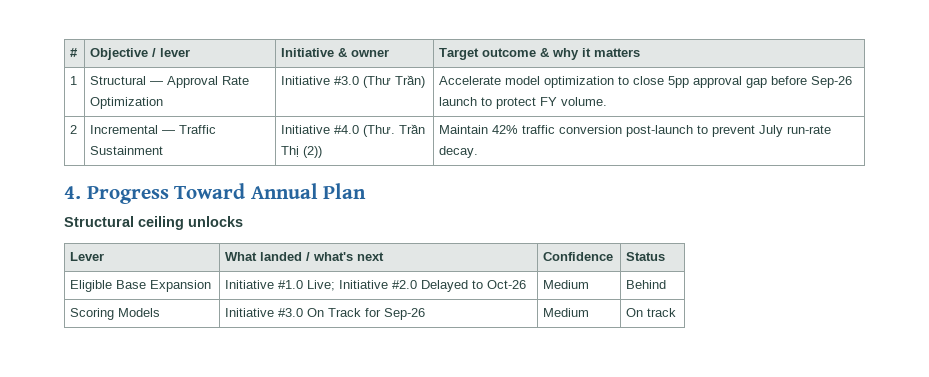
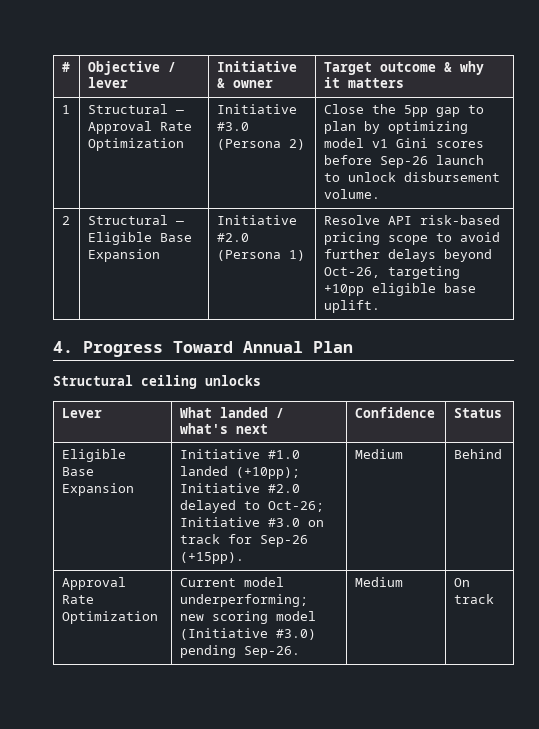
[363,75,426,88] [439,76,768,88] (Thư Trần) | Accelerate model optimization to close 5pp approval gap -> [216,139,305,150] [323,104,484,117] [323,121,468,134] [323,138,484,148] (Persona 2) | Close the 5pp gap to plan by optimizing model v1 Gini scores
[496,97,558,109] protect FY -> [347,172,500,182] unlock disbursement
[90,125,217,134] [90,146,164,155] [281,124,426,137] [281,146,323,158] [439,125,832,137] [439,146,479,158] Incremental — Traffic Sustainment | Initiative #4.0 (Thư. Trần Thị (2)) | Maintain 42% traffic conversion post-launch to prevent July run-rate decay. -> [87,215,184,225] [87,232,192,245] [87,249,160,262] [216,215,297,225] [216,233,249,242] [216,250,305,261] [323,215,500,225] [323,232,500,245] [323,249,492,262] [323,266,460,279] [323,283,476,296] [323,300,380,313] Structural — Eligible Base Expansion | Initiative #2.0 (Persona 1) | Resolve API risk-based pricing scope to avoid further delays beyond Oct-26, targeting +10pp eligible base uplift.
[307,280,527,292] [543,280,590,289] [626,280,667,289] [70,308,161,320] [225,308,426,320] Live; Initiative #2.0 Delayed to Oct-26 | Medium | Behind // Scoring Models | Initiative #3.0 On Track for Sep-26 -> [179,466,300,479] [179,483,300,493] [179,500,324,513] [179,517,324,527] [179,534,308,547] [179,552,244,564] [354,449,403,459] [453,449,502,459] [61,577,126,590] [61,595,94,604] [61,611,158,624] [179,577,284,587] [179,594,308,607] [179,611,316,624] [179,628,316,640] [179,645,300,658] landed (+10pp); Initiative #2.0 delayed to Oct-26; Initiative #3.0 on track for Sep-26 (+15pp). | Medium | Behind // Approval Rate Optimization | Current model underperforming; new scoring model (Initiative #3.0) pending Sep-26.

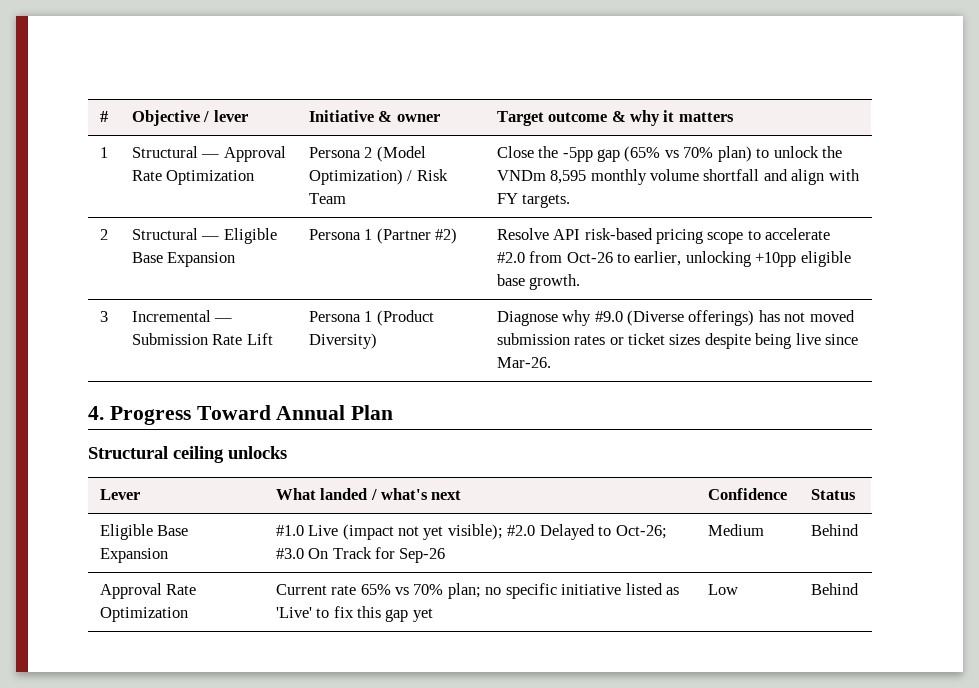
[216,104,297,114] [216,122,249,131] [216,139,305,150] [323,104,484,117] [323,121,468,134] [323,138,484,148] [323,155,484,168] [323,172,500,182] [323,189,380,199] Initiative #3.0 (Persona 2) | Close the 5pp gap to plan by optimizing model v1 Gini scores before Sep-26 launch to unlock disbursement volume. -> [308,146,426,162] [308,169,448,185] [308,193,346,204] [496,146,843,162] [496,169,860,185] [496,193,571,208] Persona 2 (Model Optimization) / Risk Team | Close the -5pp gap (65% vs 70% plan) to unlock the VNDm 8,595 monthly volume shortfall and align with FY targets.
[216,215,297,225] [216,233,249,242] [216,250,305,261] Initiative #2.0 (Persona 1) -> [308,228,458,244] Persona 1 (Partner #2)
[459,232,500,242] [323,249,492,262] [323,266,460,279] [323,283,476,296] [323,300,380,313] avoid further delays beyond Oct-26, targeting +10pp eligible base uplift. -> [765,228,831,240] [496,251,851,267] [496,274,581,290] [99,311,108,322] [131,310,233,322] [131,333,273,345] [308,310,434,326] [308,333,377,349] [496,310,855,326] [496,333,859,349] [496,357,551,368] accelerate #2.0 from Oct-26 to earlier, unlocking +10pp eligible base growth. // 3 | Incremental — Submission Rate Lift | Persona 1 (Product Diversity) | Diagnose why #9.0 (Diverse offerings) has not moved submission rates or ticket sizes despite being live since Mar-26.
[179,449,300,459] [179,466,300,479] [179,483,300,493] [179,500,324,513] [179,517,324,527] [179,534,220,544] Initiative #1.0 landed (+10pp); Initiative #2.0 delayed to Oct-26; Initiative #3.0 on track -> [275,524,667,540] [275,547,372,559] #1.0 Live (impact not yet visible); #2.0 Delayed to Oct-26; #3.0 On Track
[179,552,244,564] (+15pp). -> (446, 555) none
[243,577,284,587] [179,594,308,607] [179,611,316,624] [179,628,316,640] [179,645,300,658] [354,577,403,587] [453,578,470,587] [453,594,494,604] model underperforming; new scoring model (Initiative #3.0) pending Sep-26. | Medium | On track -> [331,583,680,599] [275,606,433,622] [707,584,738,595] [810,583,859,595] rate 65% vs 70% plan; no specific initiative listed as 'Live' to fix this gap yet | Low | Behind

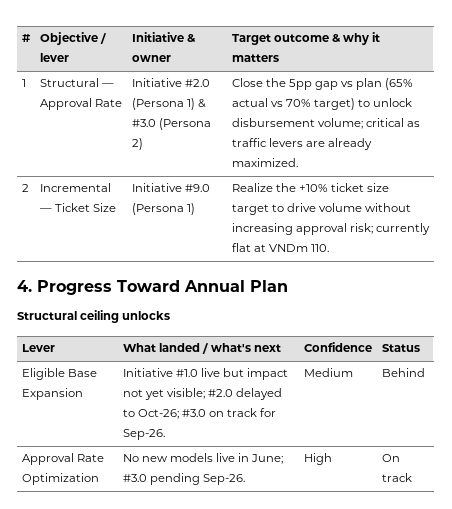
[166,170,255,185] [308,146,426,162] [308,169,448,185] [308,193,346,204] [496,146,752,162] Optimization | Persona 2 (Model Optimization) / Risk Team | Close the -5pp gap (65% vs 70% plan) -> [131,78,210,87] [131,98,207,110] [131,118,211,130] [131,138,143,150] [231,78,414,90] [231,98,356,110] | Initiative #2.0 (Persona 1) & #3.0 (Persona 2) | Close the 5pp gap vs plan (65% actual vs 70% target)
[822,146,843,158] [496,169,860,185] [496,193,571,208] [99,229,108,240] [131,228,277,244] [131,252,236,267] [308,228,458,244] [496,228,831,244] [496,251,851,267] [496,274,581,290] [99,311,108,322] [131,310,233,322] [131,333,273,345] [308,310,434,326] [308,333,377,349] [496,310,855,326] [496,333,859,349] [496,357,551,368] the VNDm 8,595 monthly volume shortfall and align with FY targets. // 2 | Structural — Eligible Base Expansion | Persona 1 (Partner #2) | Resolve API risk-based pricing scope to accelerate #2.0 from Oct-26 to earlier, unlocking +10pp eligible base growth. // 3 | Incremental — Submission Rate Lift | Persona 1 (Product Diversity) | Diagnose why #9.0 (Diverse offerings) has not moved submission rates or ticket sizes despite being live since Mar-26. -> [231,118,421,129] [231,138,373,150] [231,158,298,167] [21,184,29,192] [39,183,111,192] [39,203,117,212] [131,183,210,192] [131,203,195,215] [231,183,390,192] [231,203,412,215] [231,223,431,235] [231,243,330,252] disbursement volume; critical as traffic levers are already maximized. // 2 | Incremental — Ticket Size | Initiative #9.0 (Persona 1) | Realize the +10% ticket size target to drive volume without increasing approval risk; currently flat at VNDm 110.
[275,524,667,540] [275,547,446,563] #1.0 Live (impact not yet visible); #2.0 Delayed to Oct-26; #3.0 On Track for Sep-26 -> [122,368,289,380] [122,388,283,400] [122,408,277,419] [122,429,165,440] Initiative #1.0 live but impact not yet visible; #2.0 delayed to Oct-26; #3.0 on track for Sep-26.
[275,583,680,599] [275,606,433,622] [707,584,738,595] [810,583,859,595] Current rate 65% vs 70% plan; no specific initiative listed as 'Live' to fix this gap yet | Low | Behind -> [122,453,284,464] [122,473,246,485] [303,453,332,465] [381,454,400,462] [381,473,412,482] No new models live in June; #3.0 pending Sep-26. | High | On track

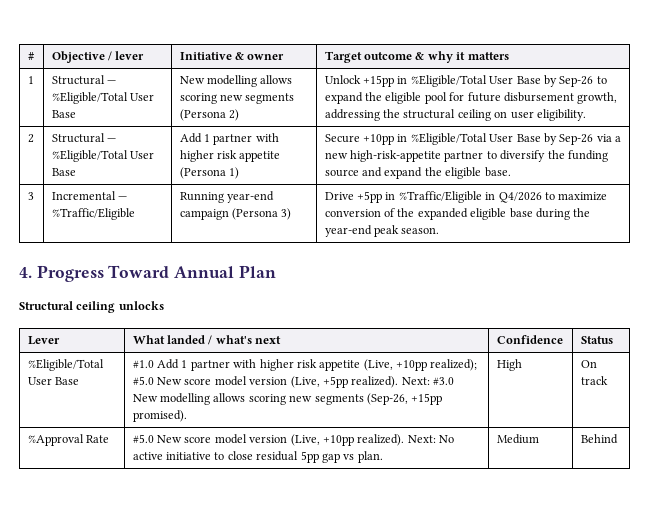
[39,98,122,110] [131,78,210,87] [131,98,207,110] [131,118,211,130] [131,138,143,150] [231,78,414,90] [231,98,413,110] [231,118,421,129] [231,138,373,150] [231,158,298,167] [21,184,29,192] [39,183,111,192] [39,203,117,212] [131,183,210,192] [131,203,195,215] [231,183,390,192] [231,203,412,215] [231,223,431,235] [231,243,330,252] Approval Rate | Initiative #2.0 (Persona 1) & #3.0 (Persona 2) | Close the 5pp gap vs plan (65% actual vs 70% target) to unlock disbursement volume; critical as traffic levers are already maximized. // 2 | Incremental — Ticket Size | Initiative #9.0 (Persona 1) | Realize the +10% ticket size target to drive volume without increasing approval risk; currently flat at VNDm 110. -> [51,92,155,104] [51,110,76,118] [179,75,293,87] [179,93,295,104] [179,109,240,121] [324,75,607,87] [324,92,618,104] [324,109,586,121] [27,134,34,143] [51,133,117,143] [51,150,155,162] [51,168,76,176] [179,133,279,145] [179,150,281,162] [179,167,240,179] [324,133,622,145] [324,150,608,162] [324,167,511,179] [27,192,34,200] [51,191,128,200] [51,208,135,220] [179,191,275,203] [179,208,292,220] [324,191,608,203] [324,208,591,220] [324,225,440,237] %Eligible/Total User Base | New modelling allows scoring new segments (Persona 2) | Unlock +15pp in %Eligible/Total User Base by Sep-26 to expand the eligible pool for future disbursement growth, addressing the structural ceiling on user eligibility. // 2 | Structural — %Eligible/Total User Base | Add 1 partner with higher risk appetite (Persona 1) | Secure +10pp in %Eligible/Total User Base by Sep-26 via a new high-risk-appetite partner to diversify the funding source and expand the eligible base. // 3 | Incremental — %Traffic/Eligible | Running year-end campaign (Persona 3) | Drive +5pp in %Traffic/Eligible in Q4/2026 to maximize conversion of the expanded eligible base during the year-end peak season.
[21,368,97,380] [21,388,83,400] [122,368,289,380] [122,388,283,400] [122,408,277,419] [122,429,165,440] [303,368,353,377] [381,368,425,377] [21,453,104,465] [21,473,99,485] [122,453,284,464] [122,473,246,485] [303,453,332,465] [381,454,400,462] [381,473,412,482] Eligible Base Expansion | Initiative #1.0 live but impact not yet visible; #2.0 delayed to Oct-26; #3.0 on track for Sep-26. | Medium | Behind // Approval Rate Optimization | No new models live in June; #3.0 pending Sep-26. | High | On track -> [27,359,104,371] [27,377,80,385] [132,359,478,371] [132,376,455,388] [132,393,443,405] [132,410,187,422] [496,359,522,371] [580,360,597,368] [580,376,608,385] [27,434,110,446] [132,434,455,446] [132,451,383,463] [496,434,539,444] [580,434,618,444] %Eligible/Total User Base | #1.0 Add 1 partner with higher risk appetite (Live, +10pp realized); #5.0 New score model version (Live, +5pp realized). Next: #3.0 New modelling allows scoring new segments (Sep-26, +15pp promised). | High | On track // %Approval Rate | #5.0 New score model version (Live, +10pp realized). Next: No active initiative to close residual 5pp gap vs plan. | Medium | Behind

